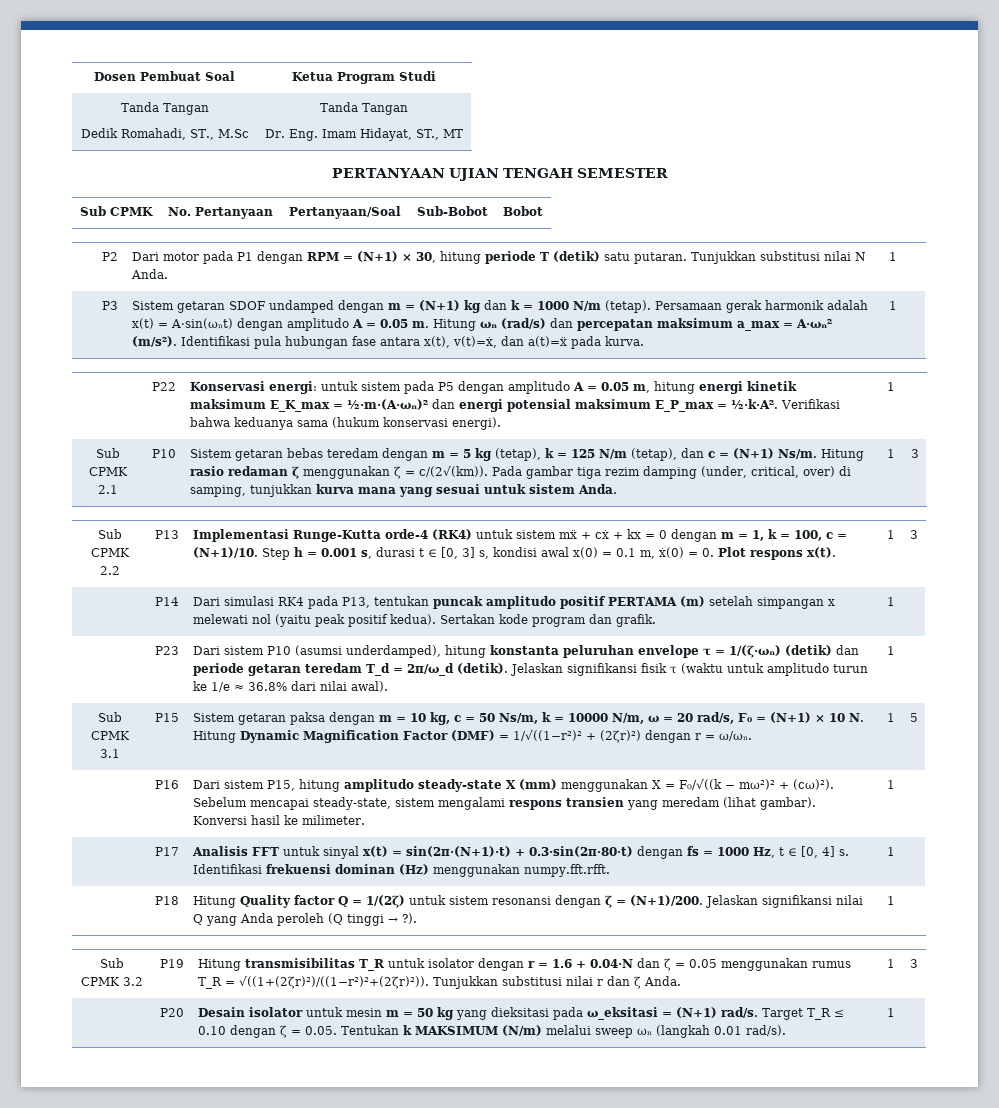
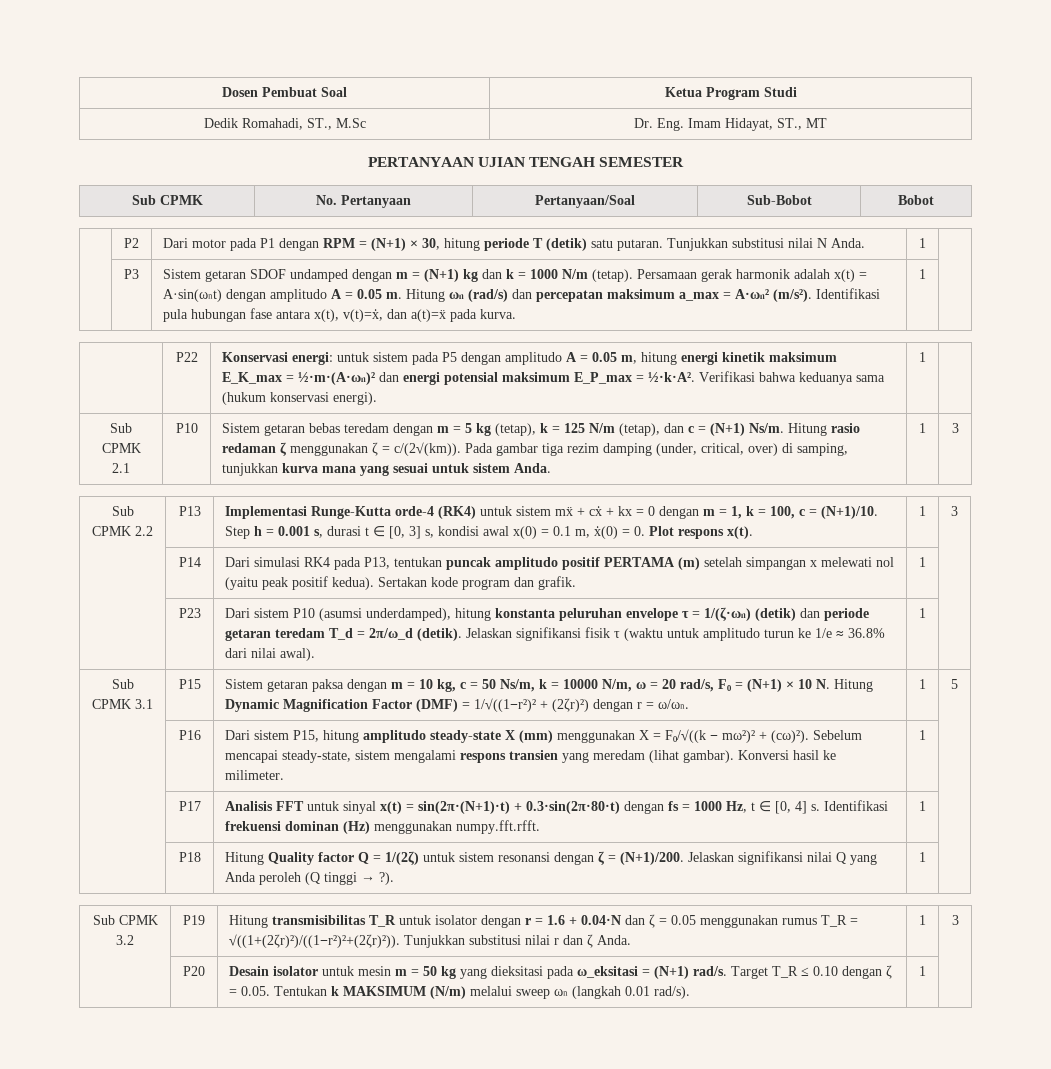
[120,102,209,115] Tanda Tangan // -> (797, 92) none
[320,102,408,115] Tanda Tangan // -> (366, 123) none

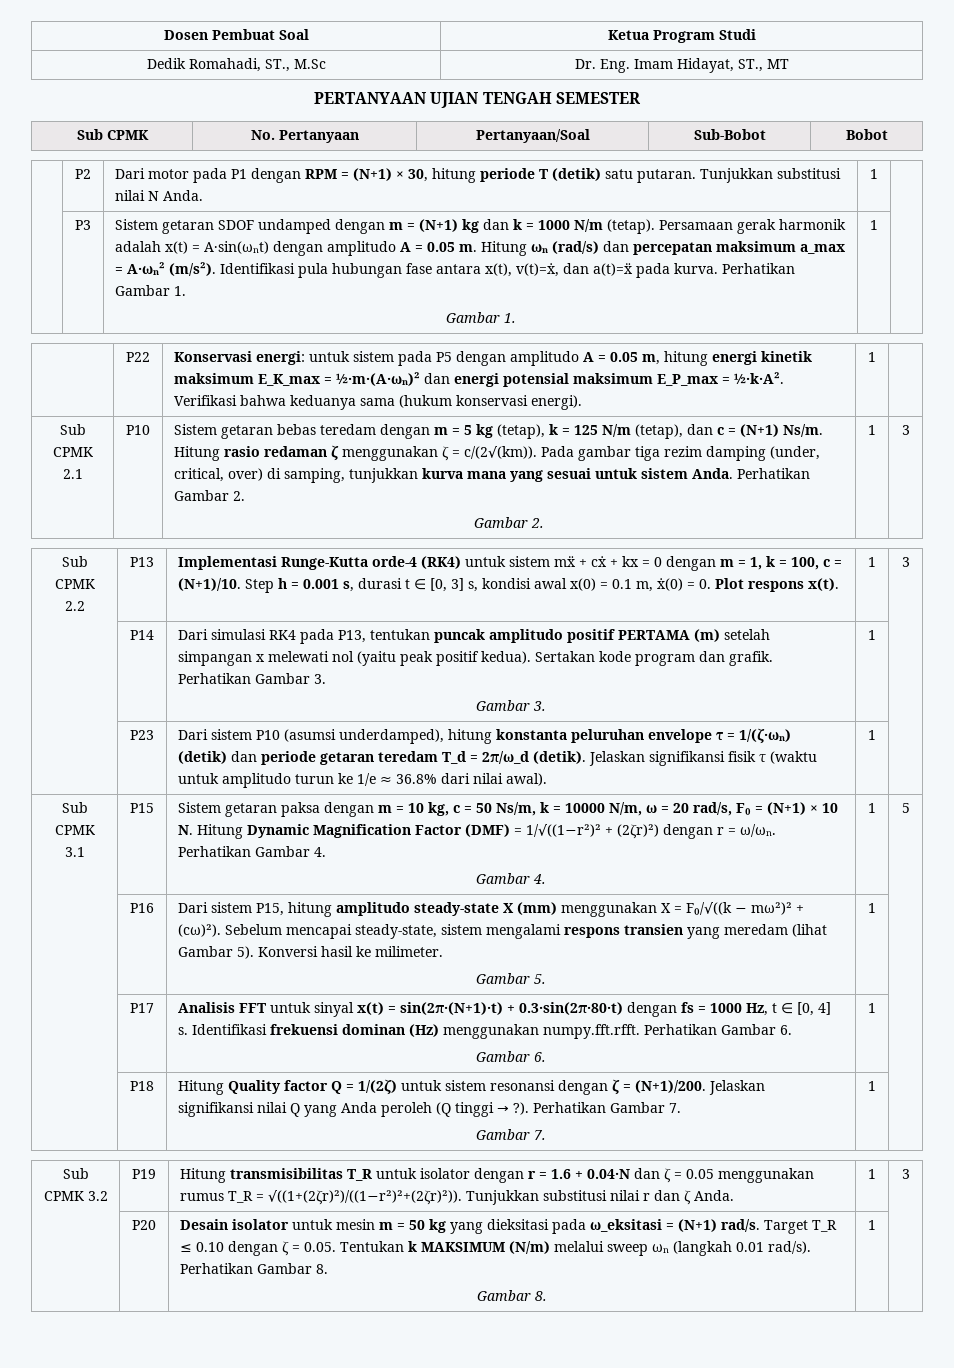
(517, 314) none -> [722,263,796,274] [115,285,187,296] [445,312,516,323] Perhatikan Gambar 1. // Gambar 1.
(552, 468) none -> [737,468,811,479] [174,490,246,501] [474,517,544,528] Perhatikan Gambar 2. // Gambar 2.
(577, 583) none -> [178,673,327,684] [476,700,546,711] Perhatikan Gambar 3. // Gambar 3.
(690, 704) none -> [178,846,327,857] [476,873,546,884] Perhatikan Gambar 4. // Gambar 4.
[683,750,735,763] gambar). -> [178,946,255,959] Gambar 5).
(285, 775) none -> [476,973,546,984] // Gambar 5.
(541, 827) none -> [644,1024,793,1035] [476,1051,546,1062] Perhatikan Gambar 6. // Gambar 6.
(395, 878) none -> [533,1102,682,1113] [476,1129,546,1140] Perhatikan Gambar 7. // Gambar 7.
(691, 992) none -> [180,1263,329,1274] [477,1290,547,1301] Perhatikan Gambar 8. // Gambar 8.

